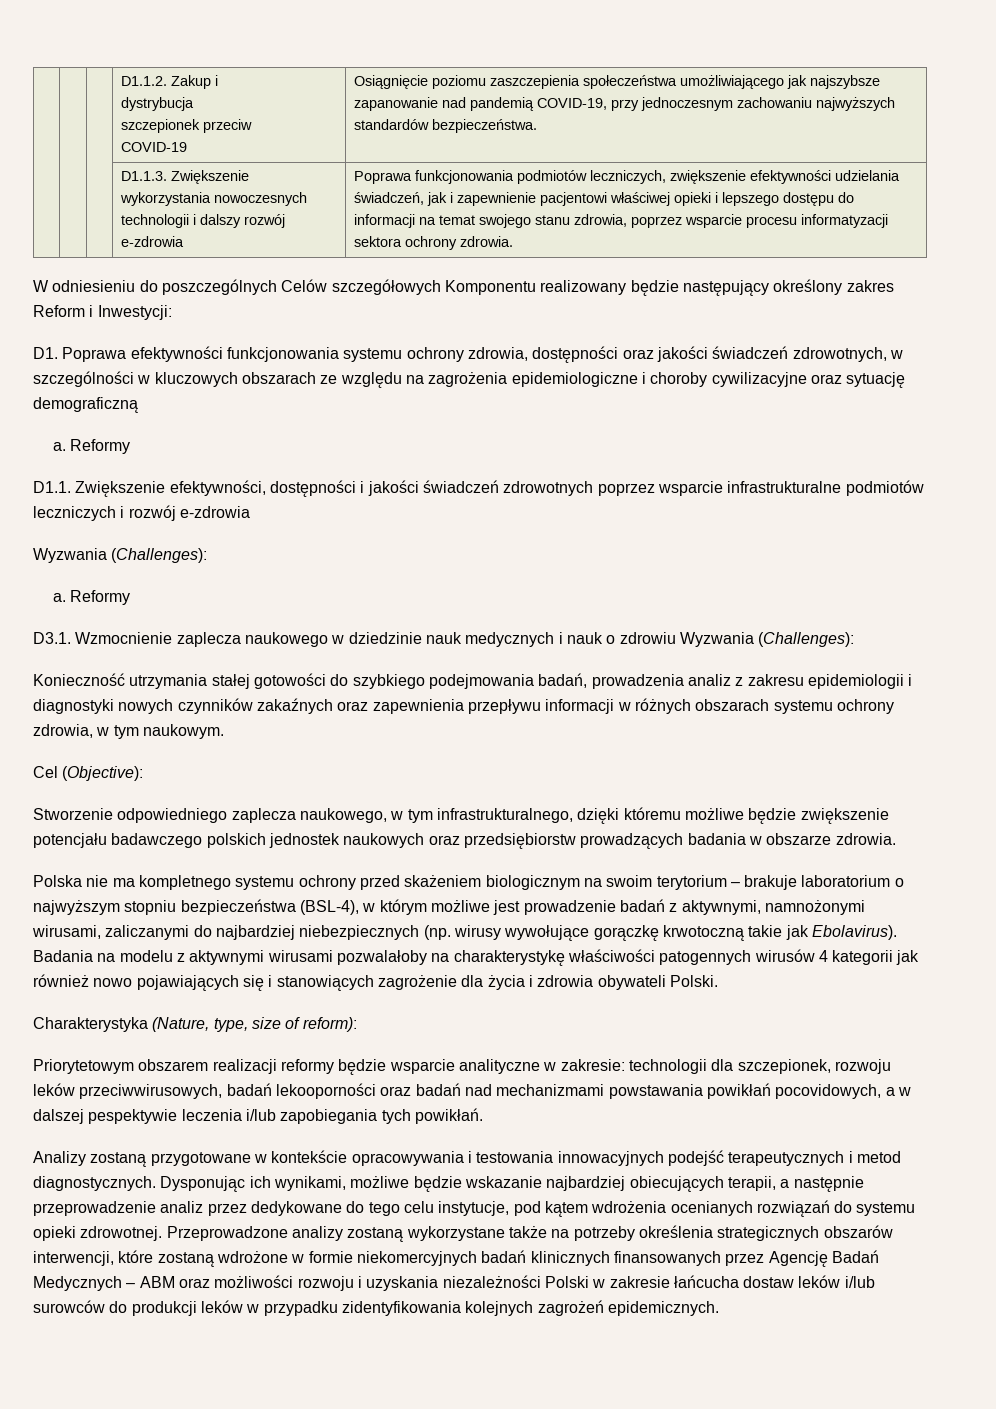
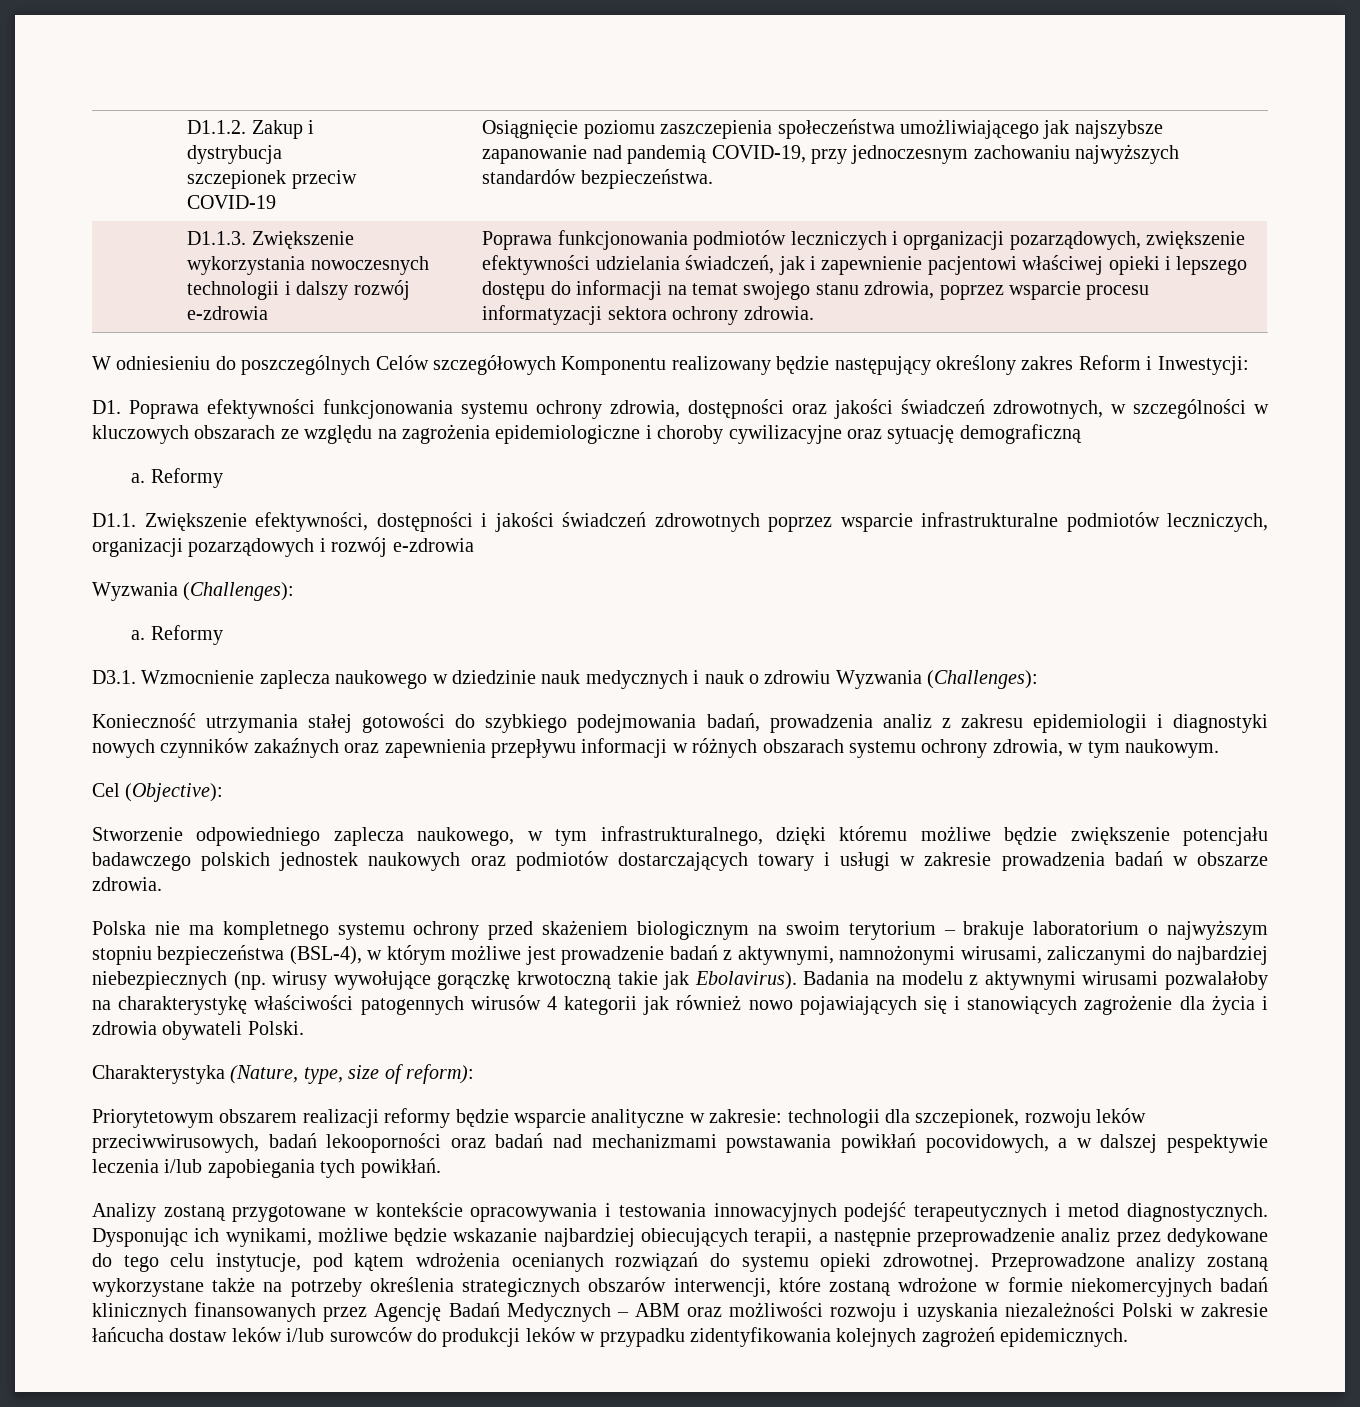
[590,170,667,184] leczniczych, -> [790,231,1141,250] leczniczych i oprganizacji pozarządowych,
[33,506,116,521] leczniczych -> [1167,513,1268,532] [92,538,315,557] leczniczych, organizacji pozarządowych
[463,833,746,849] przedsiębiorstw prowadzących badania -> [515,851,1163,871] podmiotów dostarczających towary i usługi w zakresie prowadzenia badań

